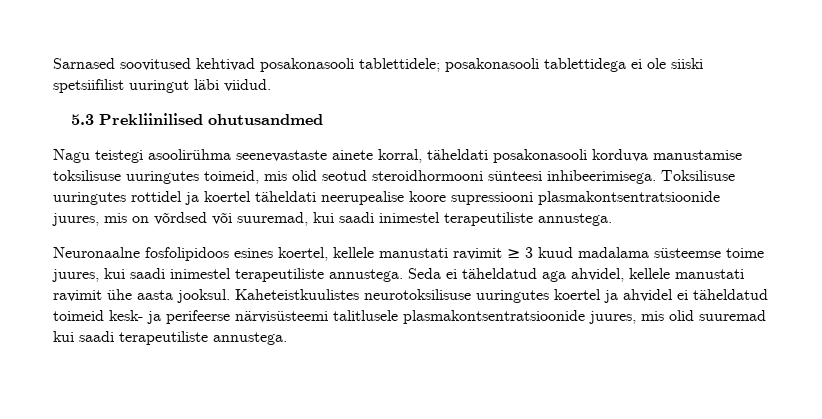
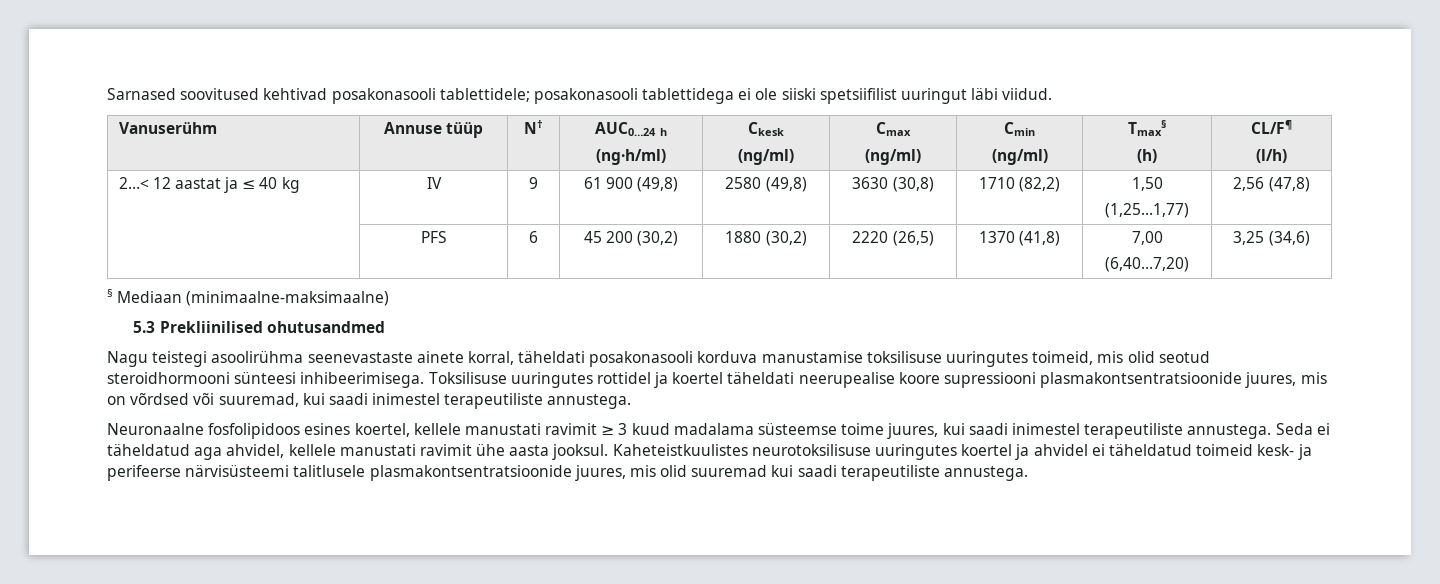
(271, 85) none -> [118,122,217,134] [383,122,484,138] [524,120,543,134] [595,122,667,136] [596,149,666,165] [748,122,784,136] [738,149,794,165] [876,122,911,136] [865,149,921,165] [1004,122,1035,136] [991,149,1048,165] [1128,120,1166,136] [1137,149,1157,163] [1251,120,1292,134] [1256,149,1287,163] [118,177,300,193] [426,177,442,189] [529,177,538,189] [583,177,679,192] [725,177,807,192] [852,177,934,192] [978,177,1061,192] [1131,177,1163,191] [1105,203,1189,218] [1233,177,1310,192] [420,231,447,243] [529,231,538,243] [583,231,679,246] [725,231,807,246] [852,231,934,246] [978,231,1061,246] [1131,231,1163,245] [1105,257,1189,272] [1233,231,1310,246] [107,289,390,306] // Vanuserühm | Annuse tüüp | N† | AUC0…24 h // (ng·h/ml) | Ckesk // (ng/ml) | Cmax // (ng/ml) | Cmin // (ng/ml) | Tmax§ // (h) | CL/F¶ // (l/h) // 2…< 12 aastat ja ≤ 40 kg | IV | 9 | 61 900 (49,8) | 2580 (49,8) | 3630 (30,8) | 1710 (82,2) | 1,50 // (1,25…1,77) | 2,56 (47,8) // | PFS | 6 | 45 200 (30,2) | 1880 (30,2) | 2220 (26,5) | 1370 (41,8) | 7,00 // (6,40…7,20) | 3,25 (34,6) // § Mediaan (minimaalne-maksimaalne)

